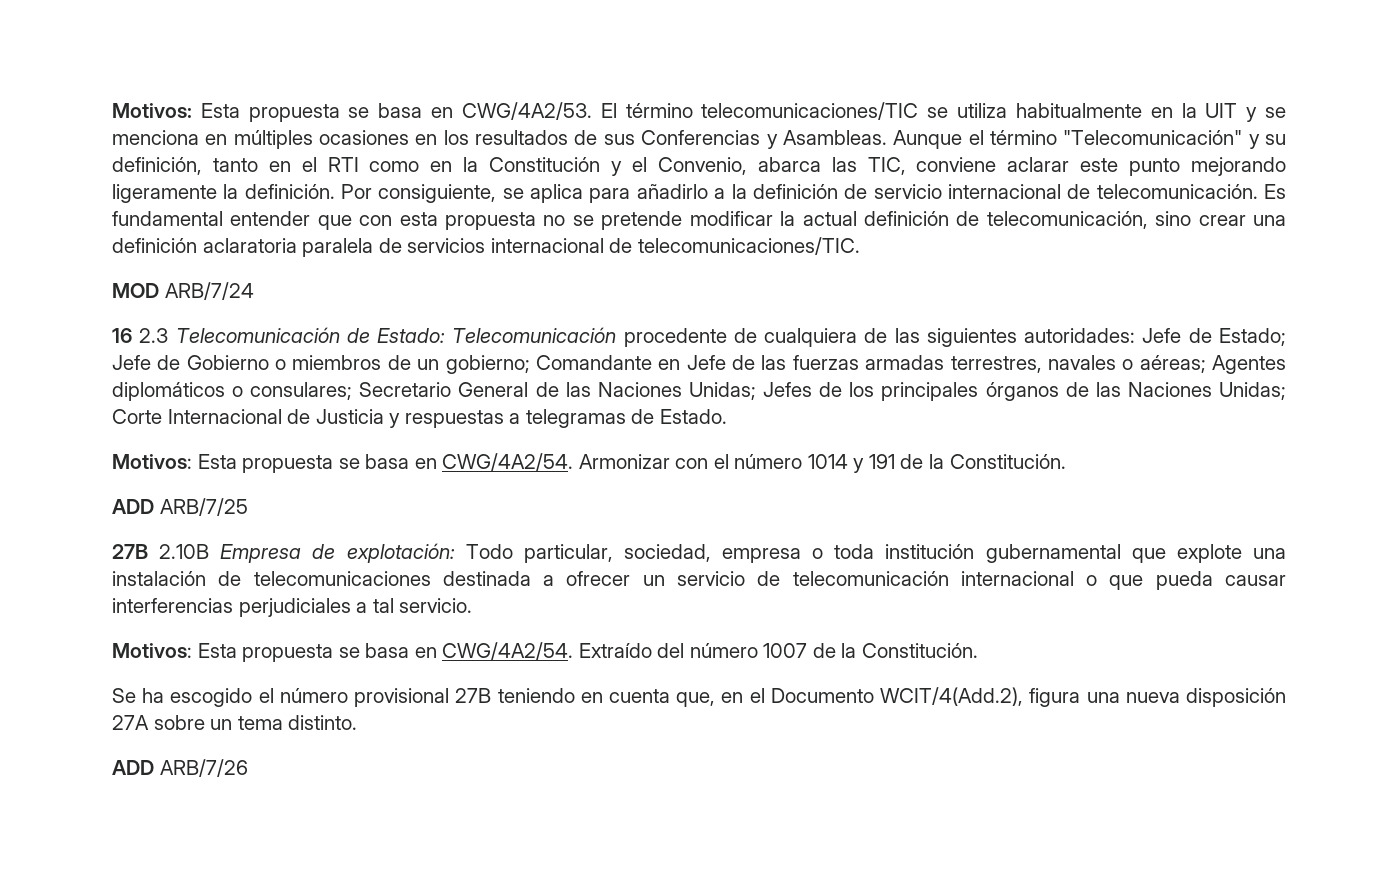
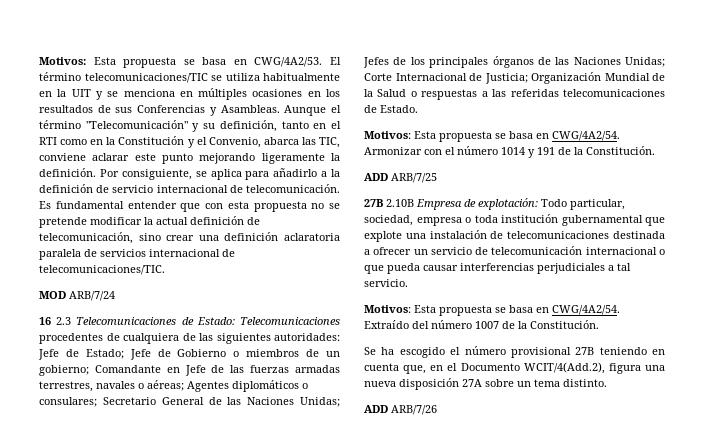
[175,327,340,343] Telecomunicación -> [76,317,177,325] Telecomunicaciones
[452,327,727,347] Telecomunicación procedente -> [239,317,340,325] [39,333,103,344] Telecomunicaciones procedentes
[315,409,626,428] Justicia y respuestas a telegramas -> [484,72,665,84] [364,89,665,100] Justicia; Organización Mundial de la Salud o respuestas a las referidas telecomunicaciones

